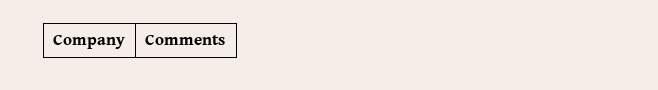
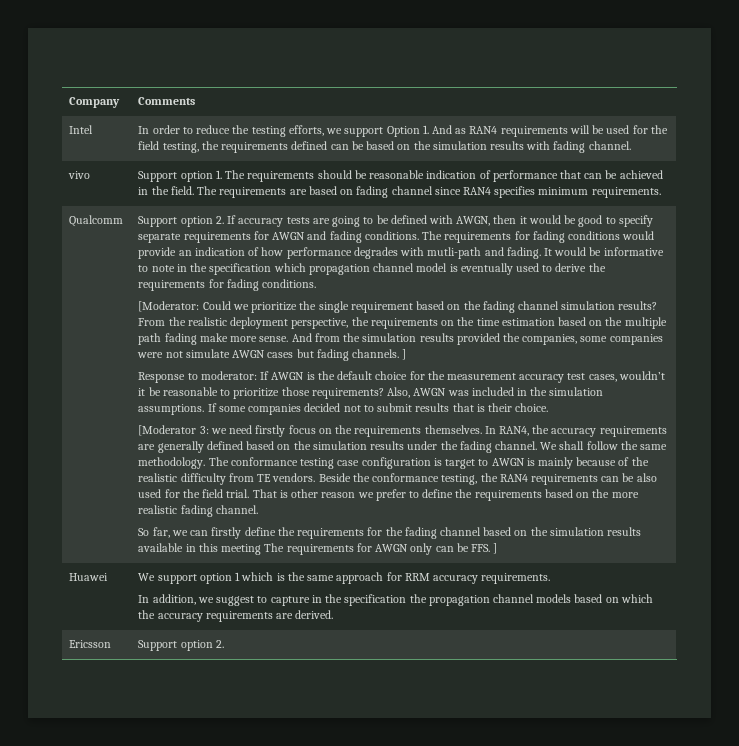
(225, 39) none -> [69,125,94,134] [138,125,668,137] [138,141,631,153] [68,171,91,179] [138,170,663,182] [138,186,661,198] [69,215,124,227] [138,215,653,227] [138,231,655,243] [138,247,664,259] [138,263,606,275] [138,279,317,291] [138,301,658,313] [138,317,667,329] [138,333,663,345] [137,349,407,361] [138,371,665,383] [138,387,604,399] [138,403,549,415] [138,425,667,437] [138,441,668,453] [138,457,649,469] [138,473,657,485] [138,489,639,501] [138,505,258,517] [138,527,642,539] [138,543,498,555] [69,573,109,581] [138,572,551,584] [138,594,653,606] [138,610,334,622] [69,640,112,648] [138,640,224,651] // Intel | In order to reduce the testing efforts, we support Option 1. And as RAN4 requirements will be used for the field testing, the requirements defined can be based on the simulation results with fading channel. // vivo | Support option 1. The requirements should be reasonable indication of performance that can be achieved in the field. The requirements are based on fading channel since RAN4 specifies minimum requirements. // Qualcomm | Support option 2. If accuracy tests are going to be defined with AWGN, then it would be good to specify separate requirements for AWGN and fading conditions. The requirements for fading conditions would provide an indication of how performance degrades with mutli-path and fading. It would be informative to note in the specification which propagation channel model is eventually used to derive the requirements for fading conditions. // [Moderator: Could we prioritize the single requirement based on the fading channel simulation results? From the realistic deployment perspective, the requirements on the time estimation based on the multiple path fading make more sense. And from the simulation results provided the companies, some companies were not simulate AWGN cases but fading channels. ] // Response to moderator: If AWGN is the default choice for the measurement accuracy test cases, wouldn’t it be reasonable to prioritize those requirements? Also, AWGN was included in the simulation assumptions. If some companies decided not to submit results that is their choice. // [Moderator 3: we need firstly focus on the requirements themselves. In RAN4, the accuracy requirements are generally defined based on the simulation results under the fading channel. We shall follow the same methodology. The conformance testing case configuration is target to AWGN is mainly because of the realistic difficulty from TE vendors. Beside the conformance testing, the RAN4 requirements can be also used for the field trial. That is other reason we prefer to define the requirements based on the more realistic fading channel. // So far, we can firstly define the requirements for the fading channel based on the simulation results available in this meeting The requirements for AWGN only can be FFS. ] // Huawei | We support option 1 which is the same approach for RRM accuracy requirements. // In addition, we suggest to capture in the specification the propagation channel models based on which the accuracy requirements are derived. // Ericsson | Support option 2.

